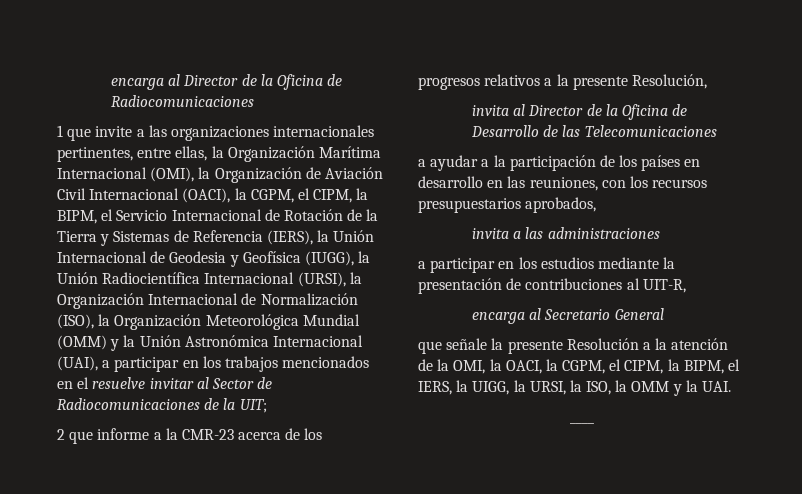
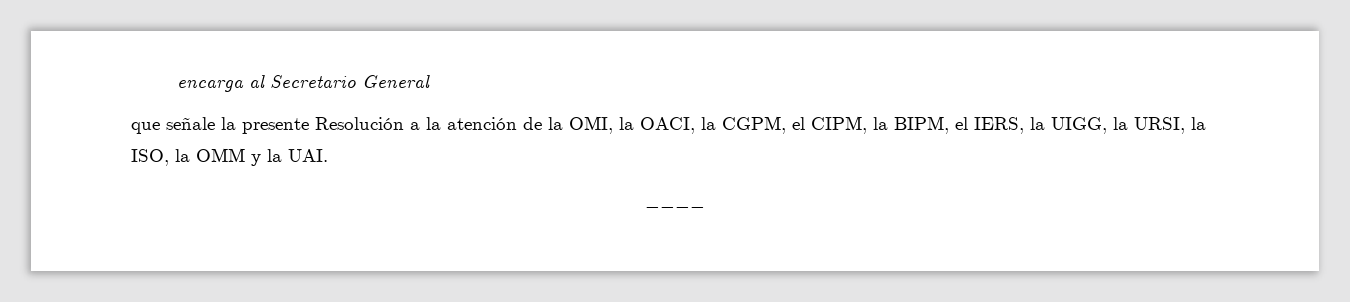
[110,74,343,90] [110,95,254,107] [57,125,375,141] [57,146,381,162] [57,167,383,183] [57,188,369,203] [57,209,379,224] [57,230,375,246] [57,251,371,267] [57,272,362,287] [57,293,358,309] [57,314,360,330] [57,335,363,351] [57,356,370,372] [57,377,273,389] [57,398,267,413] [57,428,323,444] [418,74,707,90] [471,104,688,120] [470,125,717,137] [418,155,701,171] [418,176,708,191] [418,197,597,213] [471,227,660,239] [418,257,676,273] [418,278,686,294] [471,308,542,324] encarga al Director de la Oficina de Radiocomunicaciones // 1 que invite a las organizaciones internacionales pertinentes, entre ellas, la Organización Marítima Internacional (OMI), la Organización de Aviación Civil Internacional (OACI), la CGPM, el CIPM, la BIPM, el Servicio Internacional de Rotación de la Tierra y Sistemas de Referencia (IERS), la Unión Internacional de Geodesia y Geofísica (IUGG), la Unión Radiocientífica Internacional (URSI), la Organización Internacional de Normalización (ISO), la Organización Meteorológica Mundial (OMM) y la Unión Astronómica Internacional (UAI), a participar en los trabajos mencionados en el resuelve invitar al Sector de Radiocomunicaciones de la UIT; // 2 que informe a la CMR-23 acerca de los progresos relativos a la presente Resolución, // invita al Director de la Oficina de Desarrollo de las Telecomunicaciones // a ayudar a la participación de los países en desarrollo en las reuniones, con los recursos presupuestarios aprobados, // invita a las administraciones // a participar en los estudios mediante la presentación de contribuciones al UIT-R, // encarga al -> [177,75,266,92] encarga al

